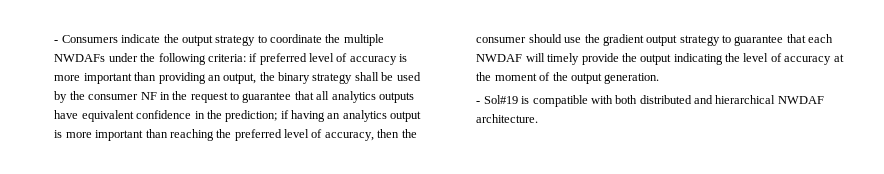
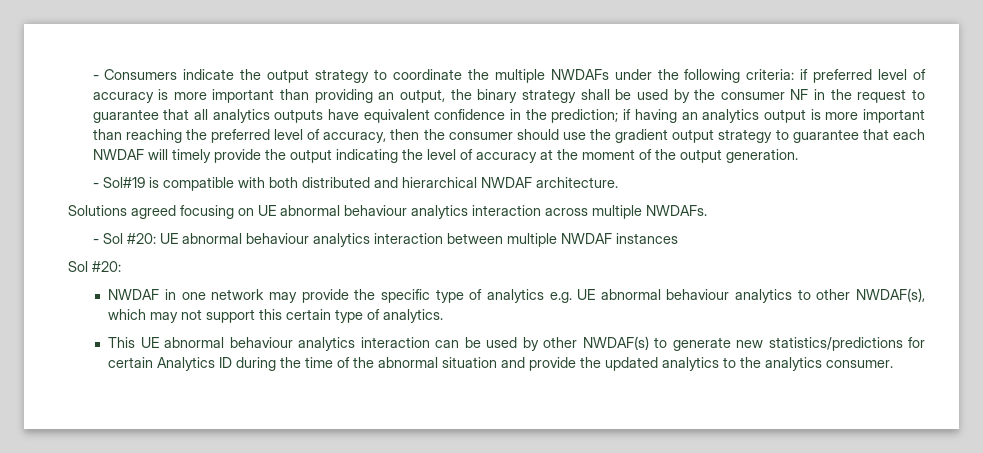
(539, 118) none -> [68,205,707,219] [92,233,678,247] [68,261,121,272] [108,288,925,303] [108,309,444,323] [108,336,926,351] [108,357,894,371] // Solutions agreed focusing on UE abnormal behaviour analytics interaction across multiple NWDAFs. // - Sol #20: UE abnormal behaviour analytics interaction between multiple NWDAF instances // Sol #20: // NWDAF in one network may provide the specific type of analytics e.g. UE abnormal behaviour analytics to other NWDAF(s), which may not support this certain type of analytics. // This UE abnormal behaviour analytics interaction can be used by other NWDAF(s) to generate new statistics/predictions for certain Analytics ID during the time of the abnormal situation and provide the updated analytics to the analytics consumer.

